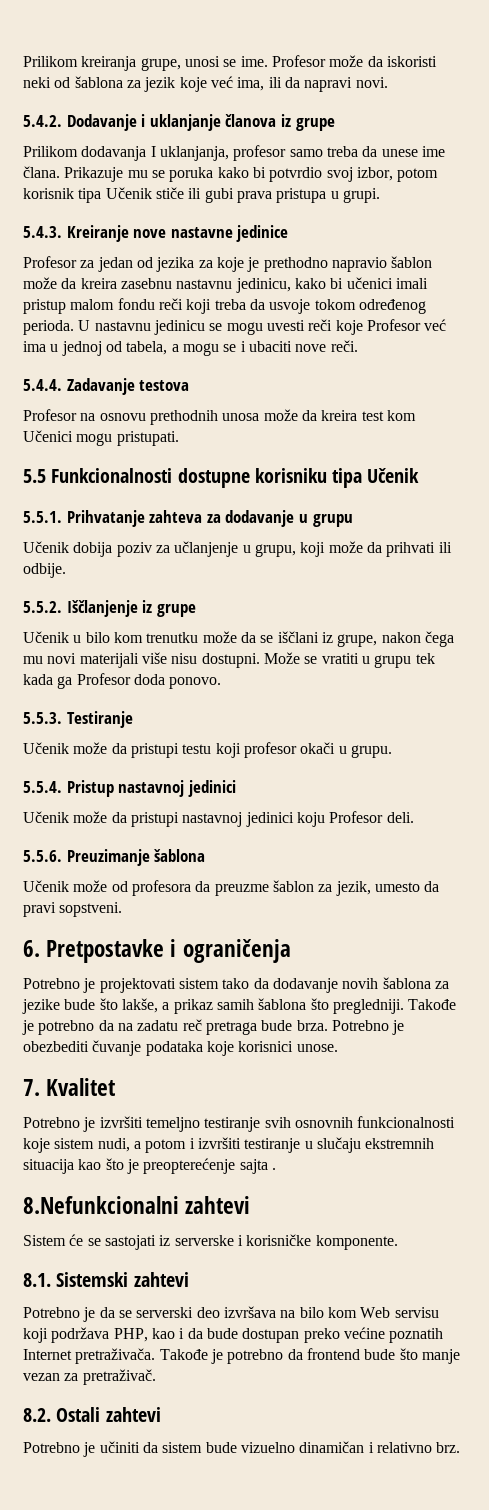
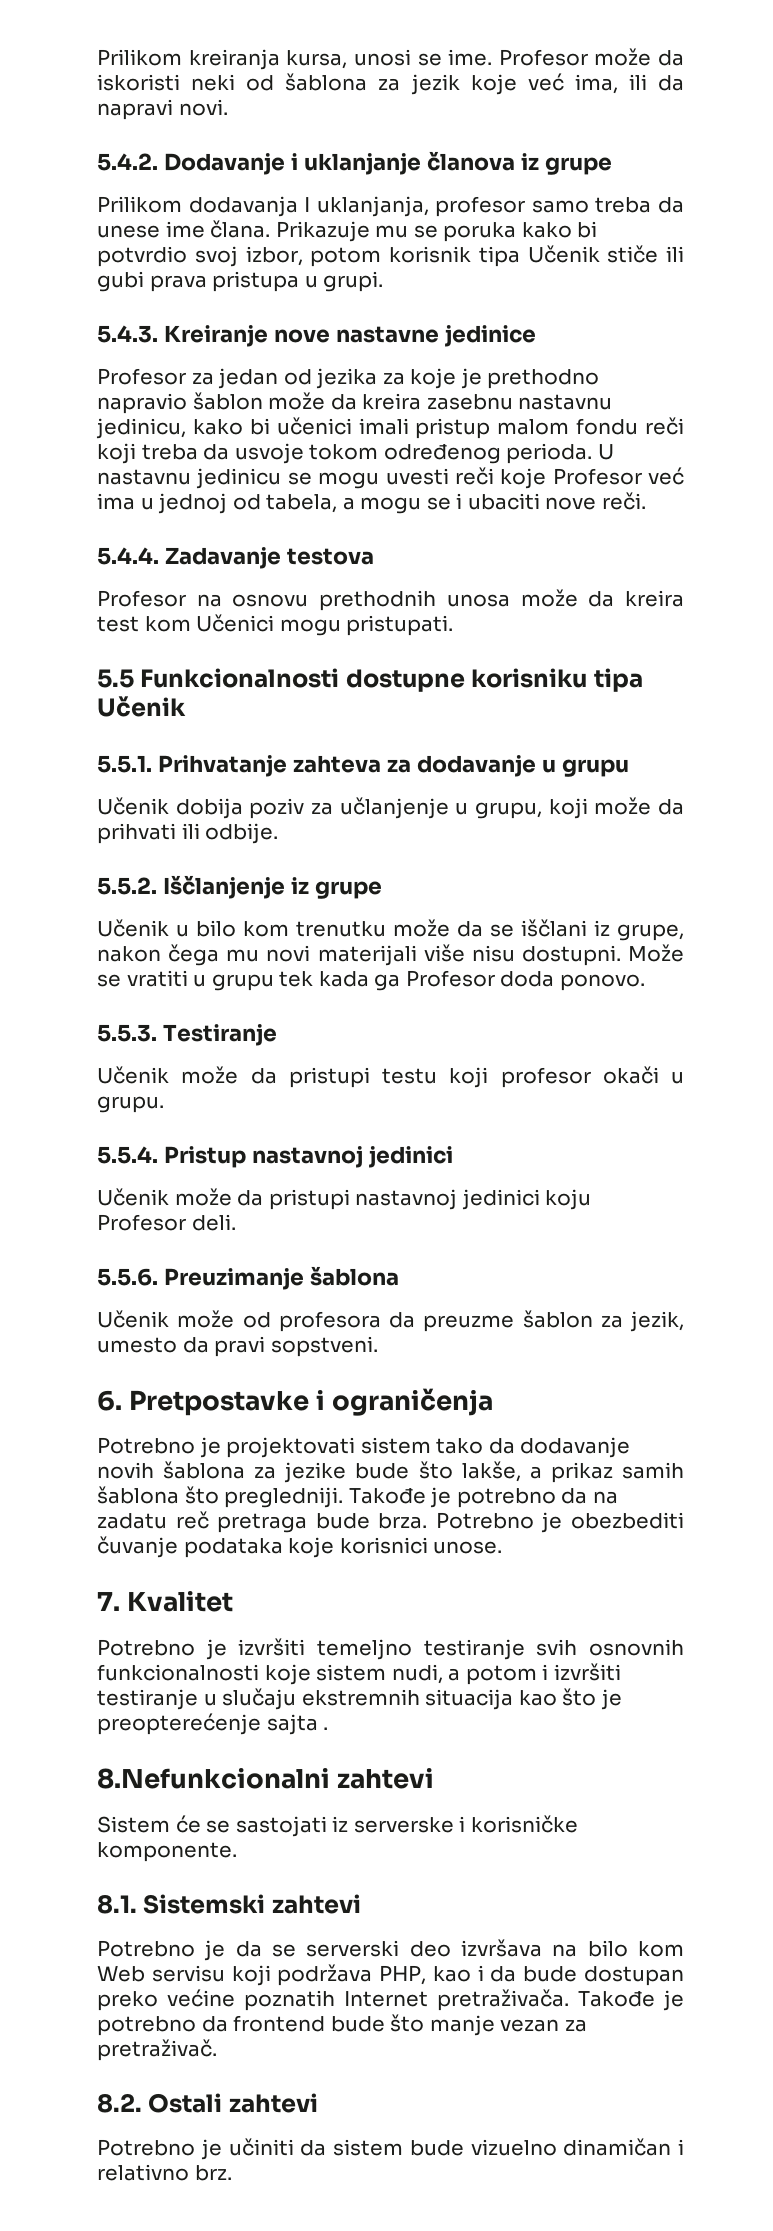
[140,58,181,71] grupe, -> [286,50,348,69] kursa,

